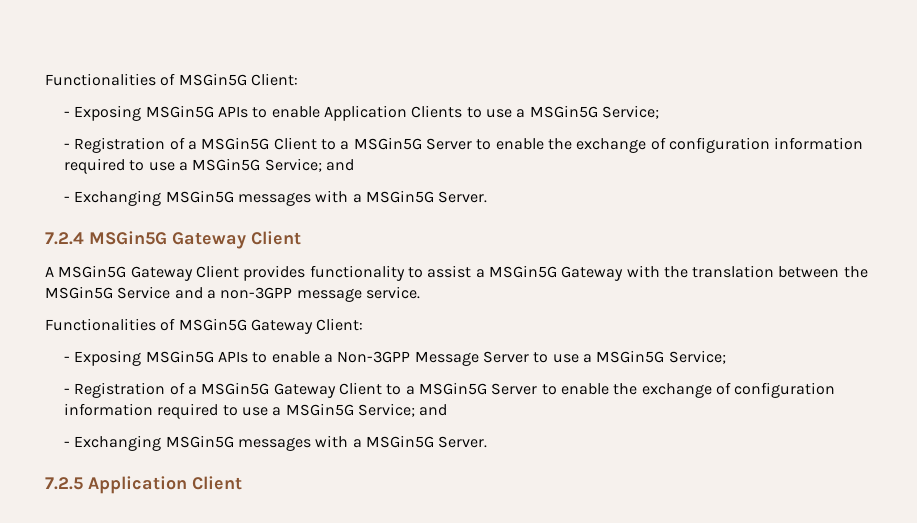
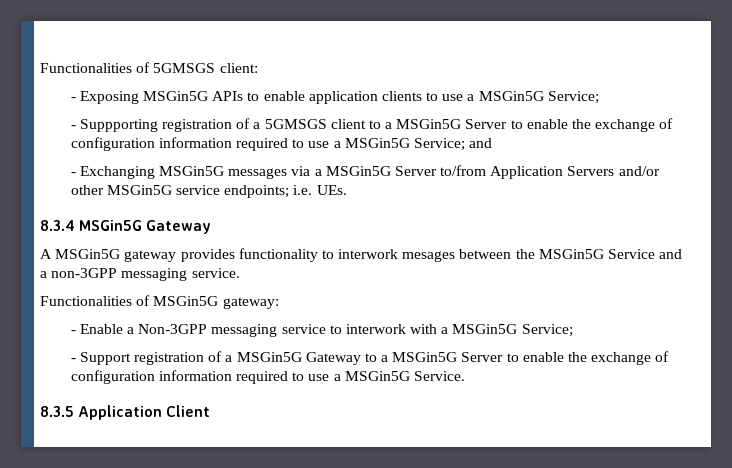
[45,73,298,86] [64,105,659,121] [64,137,317,153] Functionalities of MSGin5G Client: // - Exposing MSGin5G APIs to enable Application Clients to use a MSGin5G Service; // - Registration of a MSGin5G Client -> [40,62,258,73] [70,91,599,104] [70,118,366,132] Functionalities of 5GMSGS client: // - Exposing MSGin5G APIs to enable application clients to use a MSGin5G Service; // - Suppporting registration of a 5GMSGS client
[315,190,488,203] [45,231,301,249] with a MSGin5G Server. // 7.2.4 MSGin5G Gateway Client -> [291,165,660,179] [70,185,347,198] [40,220,212,234] via a MSGin5G Server to/from Application Servers and/or other MSGin5G service endpoints; i.e. UEs. // 8.3.4 MSGin5G Gateway
[130,265,239,281] Gateway Client -> [124,250,177,262] gateway
[427,265,775,281] assist a MSGin5G Gateway with the translation -> [338,249,456,262] interwork mesages
[296,288,362,302] message -> [121,268,188,281] messaging
[250,318,364,334] [64,350,726,366] [64,382,166,398] Gateway Client: // - Exposing MSGin5G APIs to enable a Non-3GPP Message Server to use a MSGin5G Service; // - Registration -> [222,297,279,309] [70,324,573,337] [70,352,204,365] gateway: // - Enable a Non-3GPP messaging service to interwork with a MSGin5G Service; // - Support registration
[338,382,382,395] Client -> (361, 358) none
[357,403,448,417] [64,435,488,451] [45,477,83,490] Service; and // - Exchanging MSGin5G messages with a MSGin5G Server. // 7.2.5 -> [413,371,465,381] [40,406,74,417] Service. // 8.3.5

